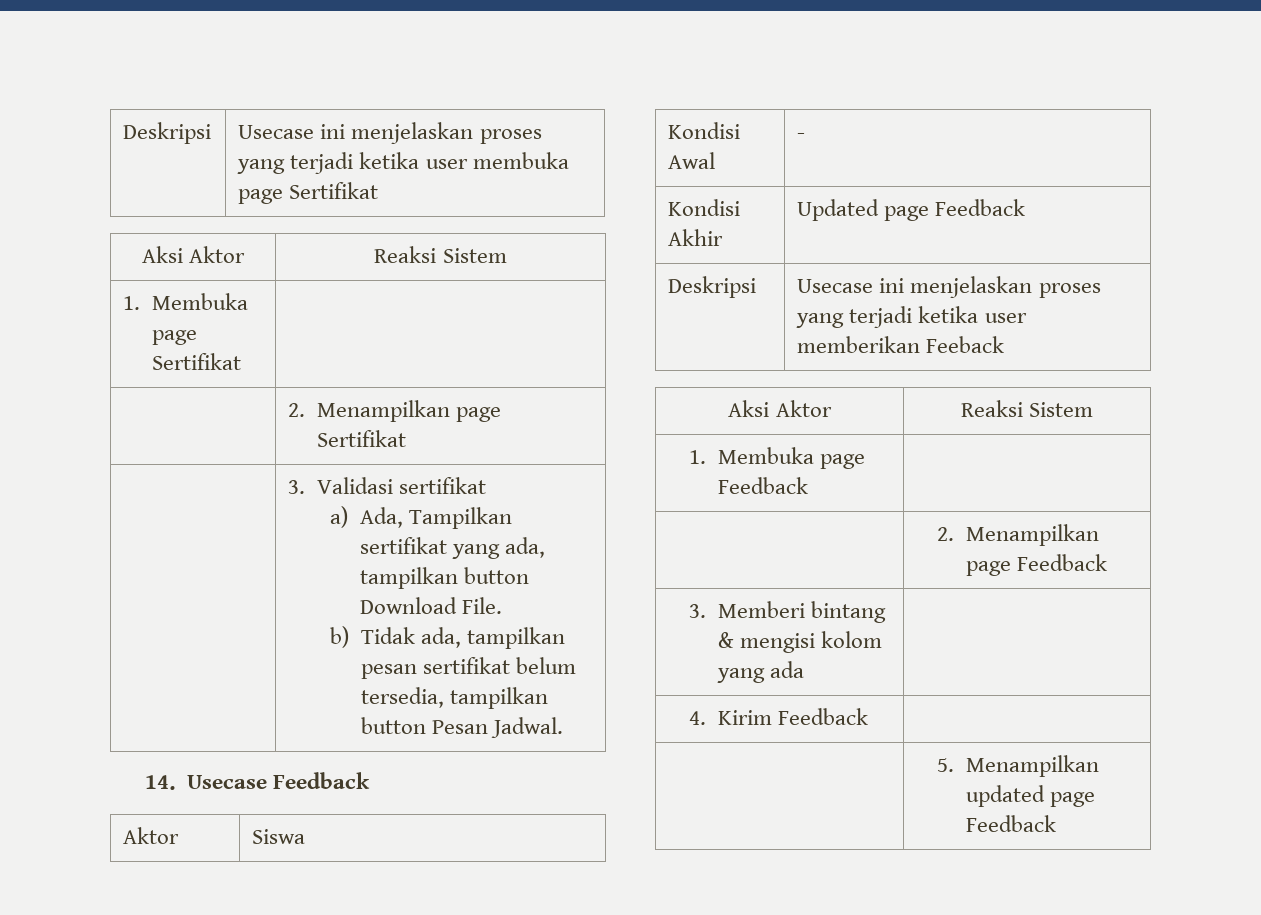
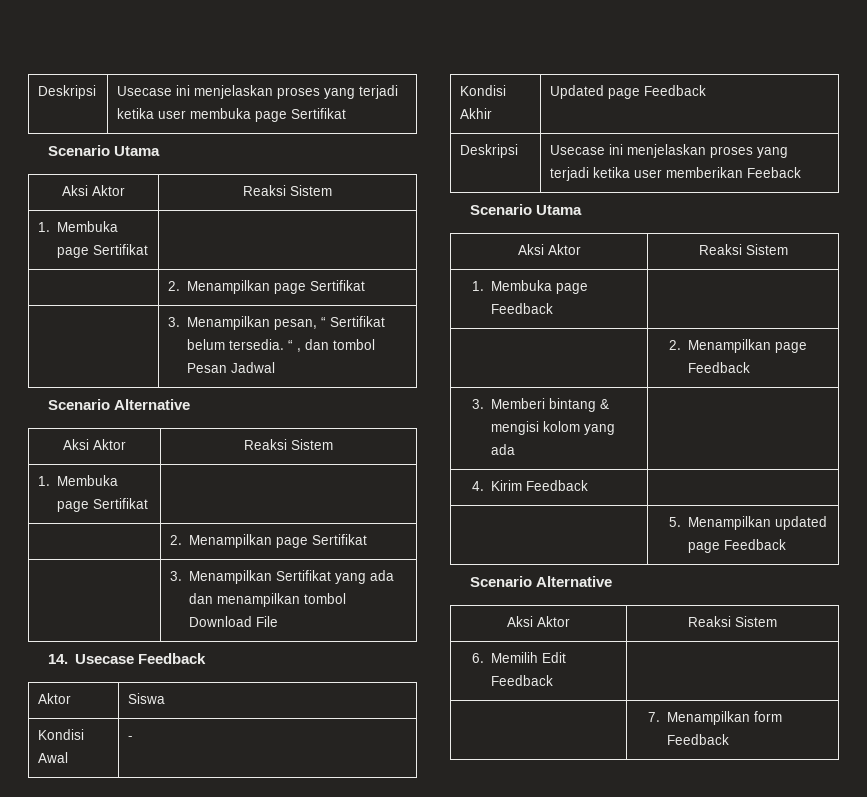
(379, 190) none -> [47,145,160,156] // Scenario Utama
[316,477,486,494] [330,506,512,529] [359,537,545,559] [359,567,529,589] [359,597,502,614] [330,626,565,649] [360,657,576,679] [360,687,548,709] [360,717,563,738] Validasi sertifikat // a) Ada, Tampilkan sertifikat yang ada, tampilkan button Download File. // b) Tidak ada, tampilkan pesan sertifikat belum tersedia, tampilkan button Pesan Jadwal. -> [187,316,386,330] [187,339,376,352] [187,362,276,373] [47,399,190,410] [63,439,126,450] [244,439,333,450] [38,475,119,486] [57,498,149,512] [170,534,368,548] [170,570,395,584] [189,593,347,607] [189,616,279,627] Menampilkan pesan, “ Sertifikat belum tersedia. “ , dan tombol Pesan Jadwal // Scenario Alternative // Aksi Aktor | Reaksi Sistem // 1. Membuka page Sertifikat | // | 2. Menampilkan page Sertifikat // | 3. Menampilkan Sertifikat yang ada dan menampilkan tombol Download File
(1005, 344) none -> [469,204,582,215] // Scenario Utama
(1056, 823) none -> [469,576,612,587] [507,616,570,627] [688,616,777,627] [472,652,566,663] [490,675,553,686] [648,711,782,725] [666,734,729,745] // Scenario Alternative // Aksi Aktor | Reaksi Sistem // 6. Memilih Edit Feedback | // | 7. Menampilkan form Feedback

